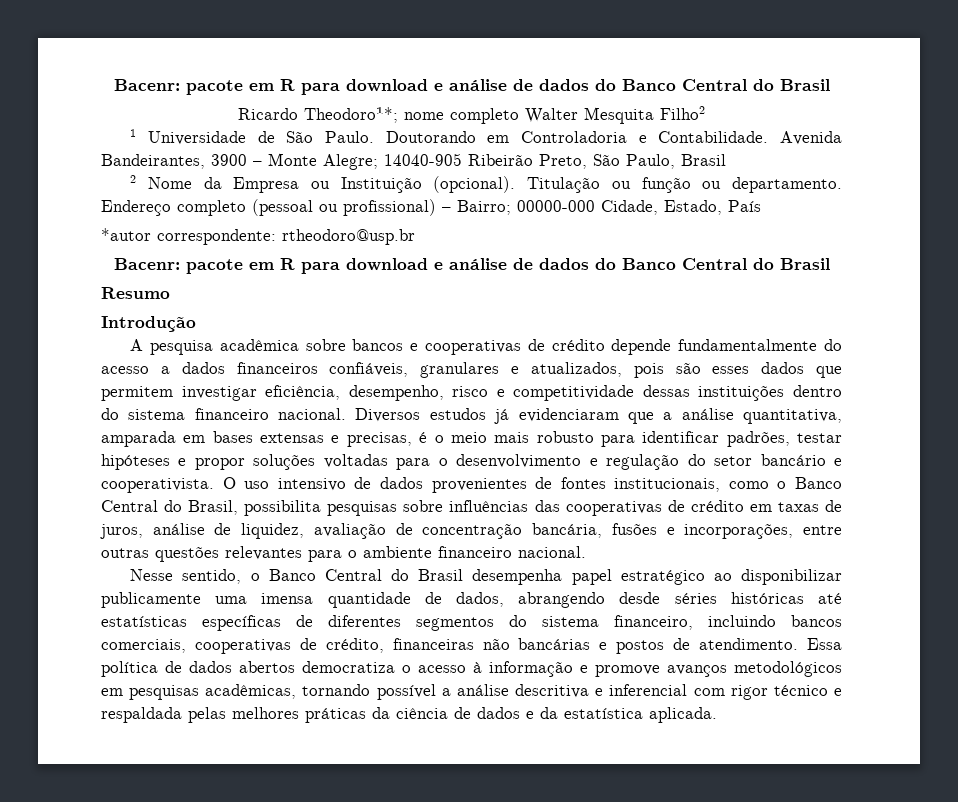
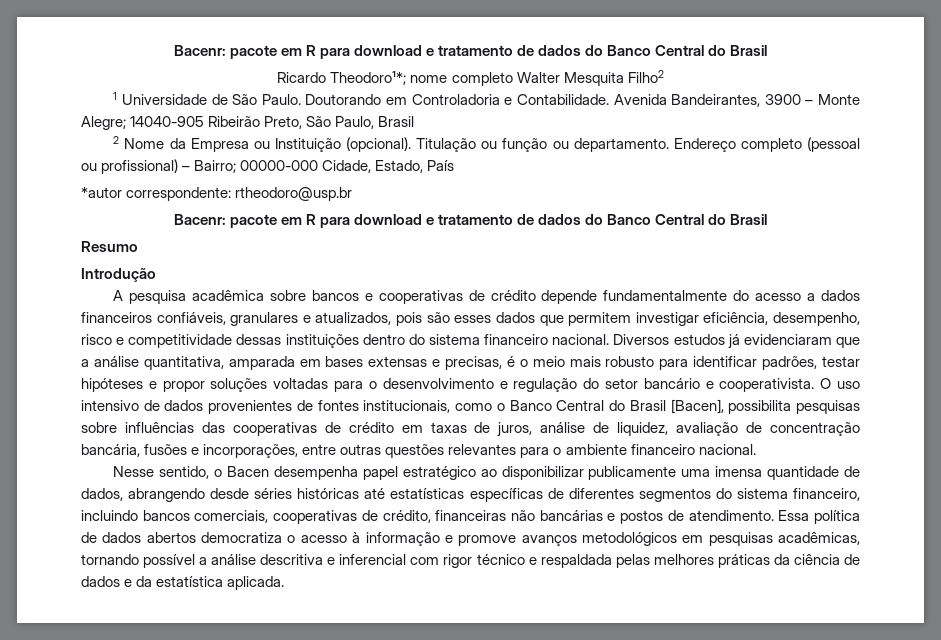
[113,79,507,95] Bacenr: pacote em R para download e análise -> [173,45,514,59] Bacenr: pacote em R para download e tratamento
[448,258,507,270] análise -> [438,214,514,225] tratamento
[188,500,239,515] Brasil, -> [629,399,724,414] Brasil [Bacen],
[268,569,464,581] Banco Central do Brasil -> [227,466,270,477] Bacen

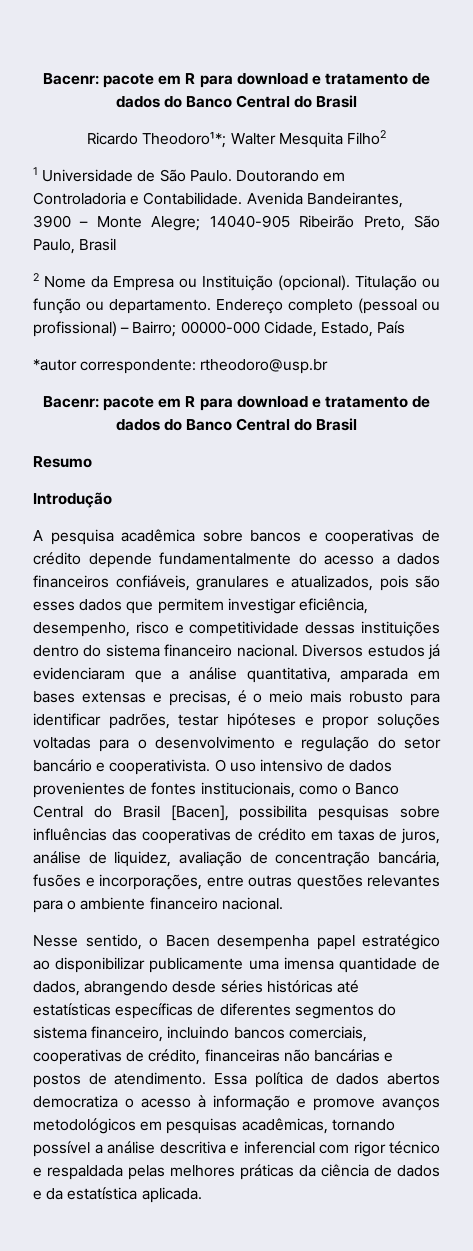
[410,72,513,86] nome completo -> (227, 139) none

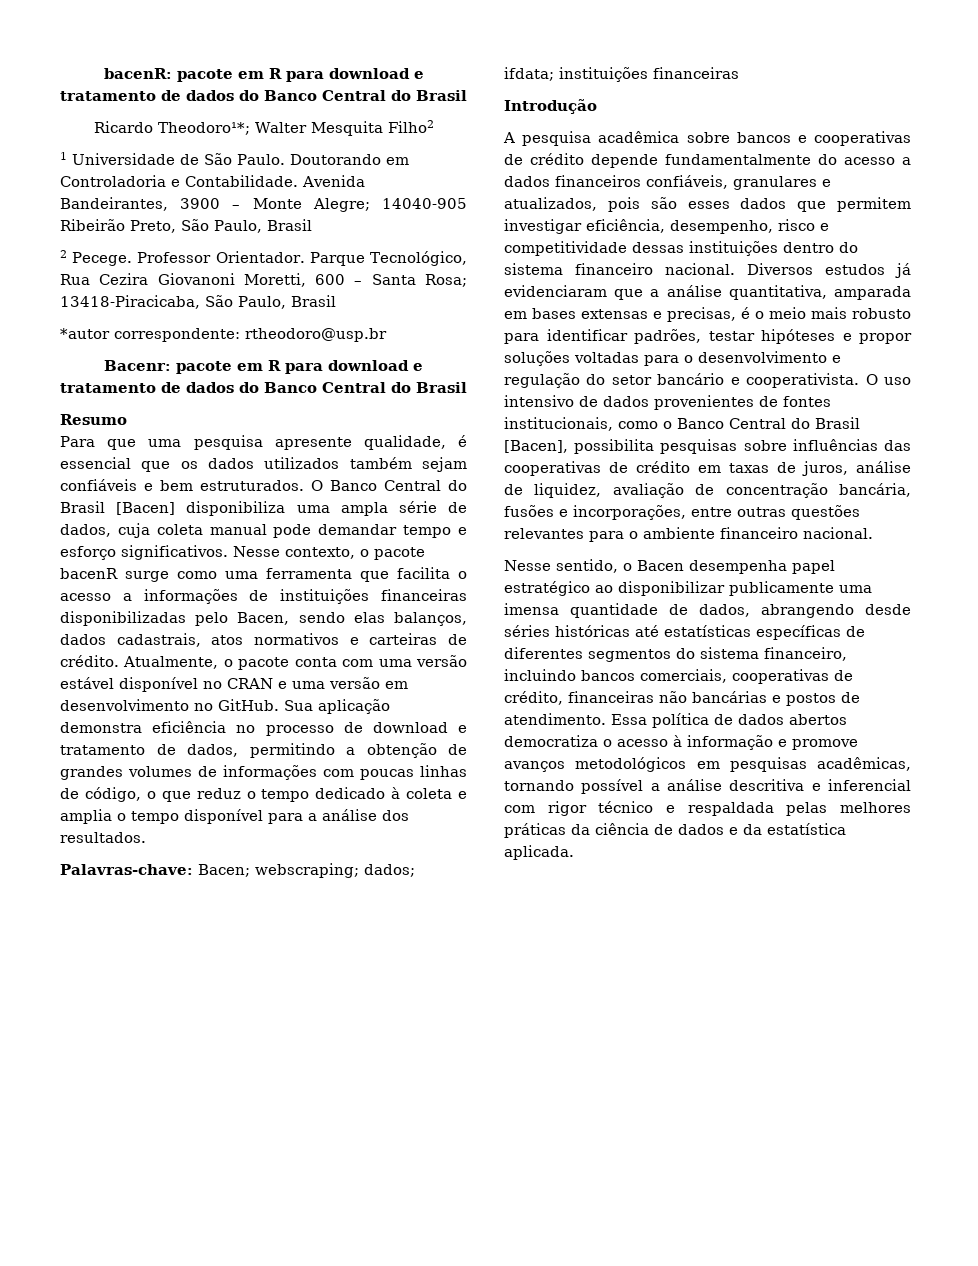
[42,73,99,85] Bacenr: -> [103,68,172,79] bacenR:
[44,275,440,291] [33,298,440,314] [33,321,406,337] Nome da Empresa ou Instituição (opcional). Titulação ou função ou departamento. Endereço completo (pessoal ou profissional) – Bairro; 00000-000 Cidade, Estado, País -> [72,251,468,266] [60,273,467,287] [60,295,336,309] Pecege. Professor Orientador. Parque Tecnológico, Rua Cezira Giovanoni Moretti, 600 – Santa Rosa; 13418-Piracicaba, São Paulo, Brasil
(92, 462) none -> [60,435,467,450] [60,457,467,472] [60,479,467,491] [60,501,468,516] [60,523,467,538] [60,545,425,560] [60,567,467,582] [60,589,468,604] [60,611,467,626] [60,633,468,647] [60,655,467,670] [60,677,408,692] [60,699,390,714] [60,721,468,736] [60,743,467,758] [60,765,467,780] [60,787,467,802] [60,809,409,824] [60,832,146,843] [60,863,415,878] [504,67,739,82] // Para que uma pesquisa apresente qualidade, é essencial que os dados utilizados também sejam confiáveis e bem estruturados. O Banco Central do Brasil [Bacen] disponibiliza uma ampla série de dados, cuja coleta manual pode demandar tempo e esforço significativos. Nesse contexto, o pacote bacenR surge como uma ferramenta que facilita o acesso a informações de instituições financeiras disponibilizadas pelo Bacen, sendo elas balanços, dados cadastrais, atos normativos e carteiras de crédito. Atualmente, o pacote conta com uma versão estável disponível no CRAN e uma versão em desenvolvimento no GitHub. Sua aplicação demonstra eficiência no processo de download e tratamento de dados, permitindo a obtenção de grandes volumes de informações com poucas linhas de código, o que reduz o tempo dedicado à coleta e amplia o tempo disponível para a análise dos resultados. // Palavras-chave: Bacen; webscraping; dados; ifdata; instituições financeiras

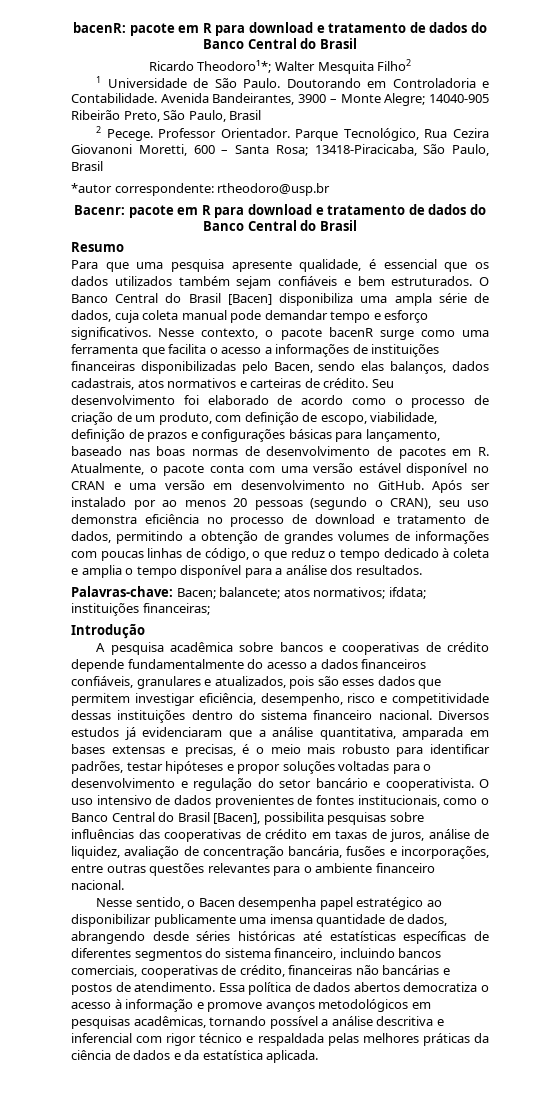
(119, 661) none -> [371,379,394,388] [71,395,489,408] [71,412,438,425] [71,429,440,442] [71,446,489,459] Seu desenvolvimento foi elaborado de acordo como o processo de criação de um produto, com definição de escopo, viabilidade, definição de prazos e configurações básicas para lançamento, baseado nas boas normas de desenvolvimento de pacotes em R.
[284,699,390,714] Sua aplicação -> [432,480,490,493] [71,497,489,510] Após ser instalado por ao menos 20 pessoas (segundo o CRAN), seu uso
[255,863,415,878] webscraping; dados; -> [219,587,386,599] balancete; atos normativos;
[653,67,739,79] financeiras -> [142,603,210,615] financeiras;

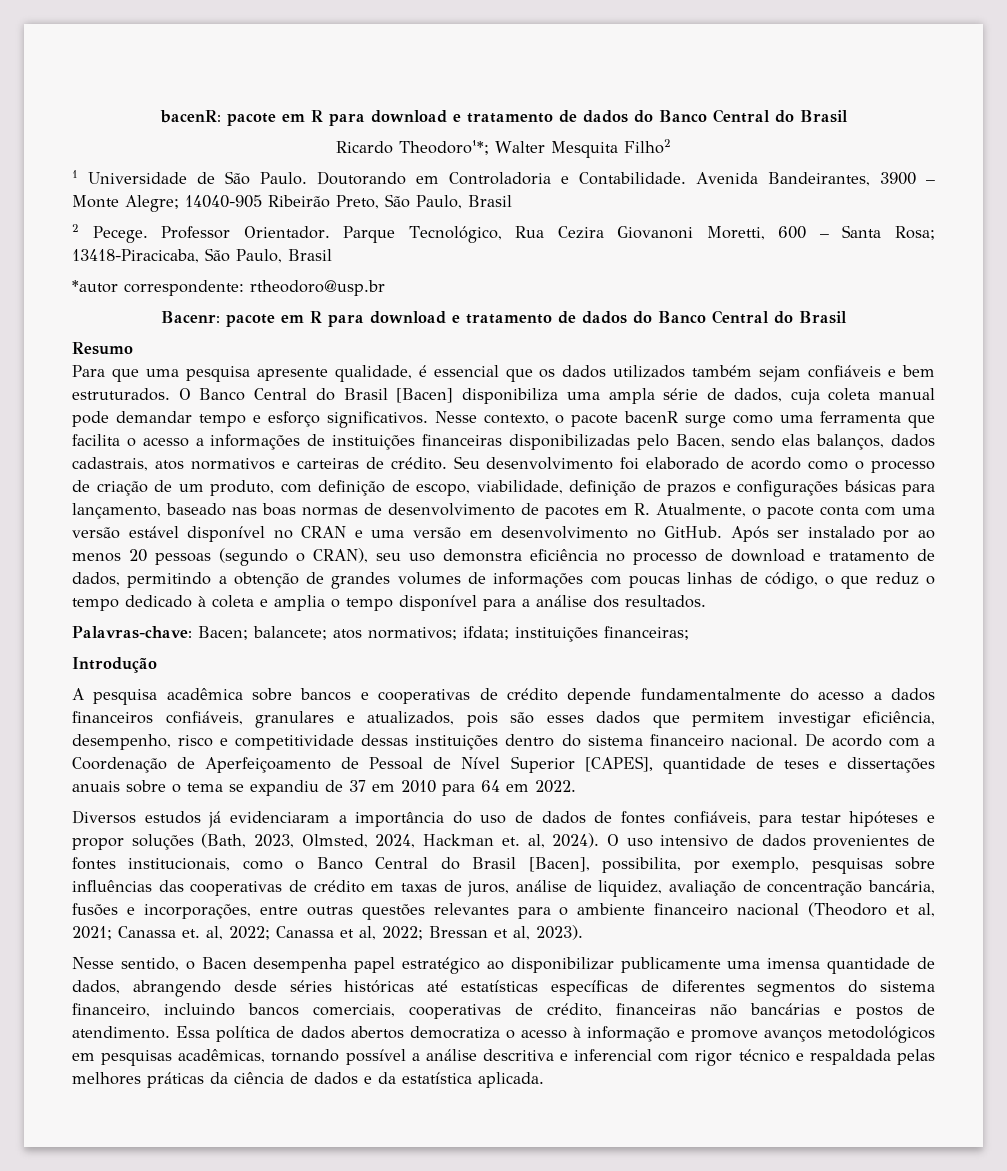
[437,710,489,720] [71,727,489,740] [71,744,491,757] [71,761,123,774] Diversos estudos já evidenciaram que a análise quantitativa, amparada em bases extensas e precisas, é o meio mais robusto para identificar padrões, -> [804,733,935,747] [72,756,936,774] [72,780,576,796] [72,810,793,828] De acordo com a Coordenação de Aperfeiçoamento de Pessoal de Nível Superior [CAPES], quantidade de teses e dissertações anuais sobre o tema se expandiu de 37 em 2010 para 64 em 2022. // Diversos estudos já evidenciaram a importância do uso de dados de fontes confiáveis, para
[338,761,432,774] [71,778,474,791] voltadas para o desenvolvimento e regulação do setor bancário e cooperativista. -> [201,833,600,848] (Bath, 2023, Olmsted, 2024, Hackman et. al, 2024).
[263,812,324,825] possibilita -> [602,857,800,873] possibilita, por exemplo,
[71,880,124,890] nacional. -> [737,902,936,917] [72,925,583,940] nacional (Theodoro et al, 2021; Canassa et. al, 2022; Canassa et al, 2022; Bressan et al, 2023).

